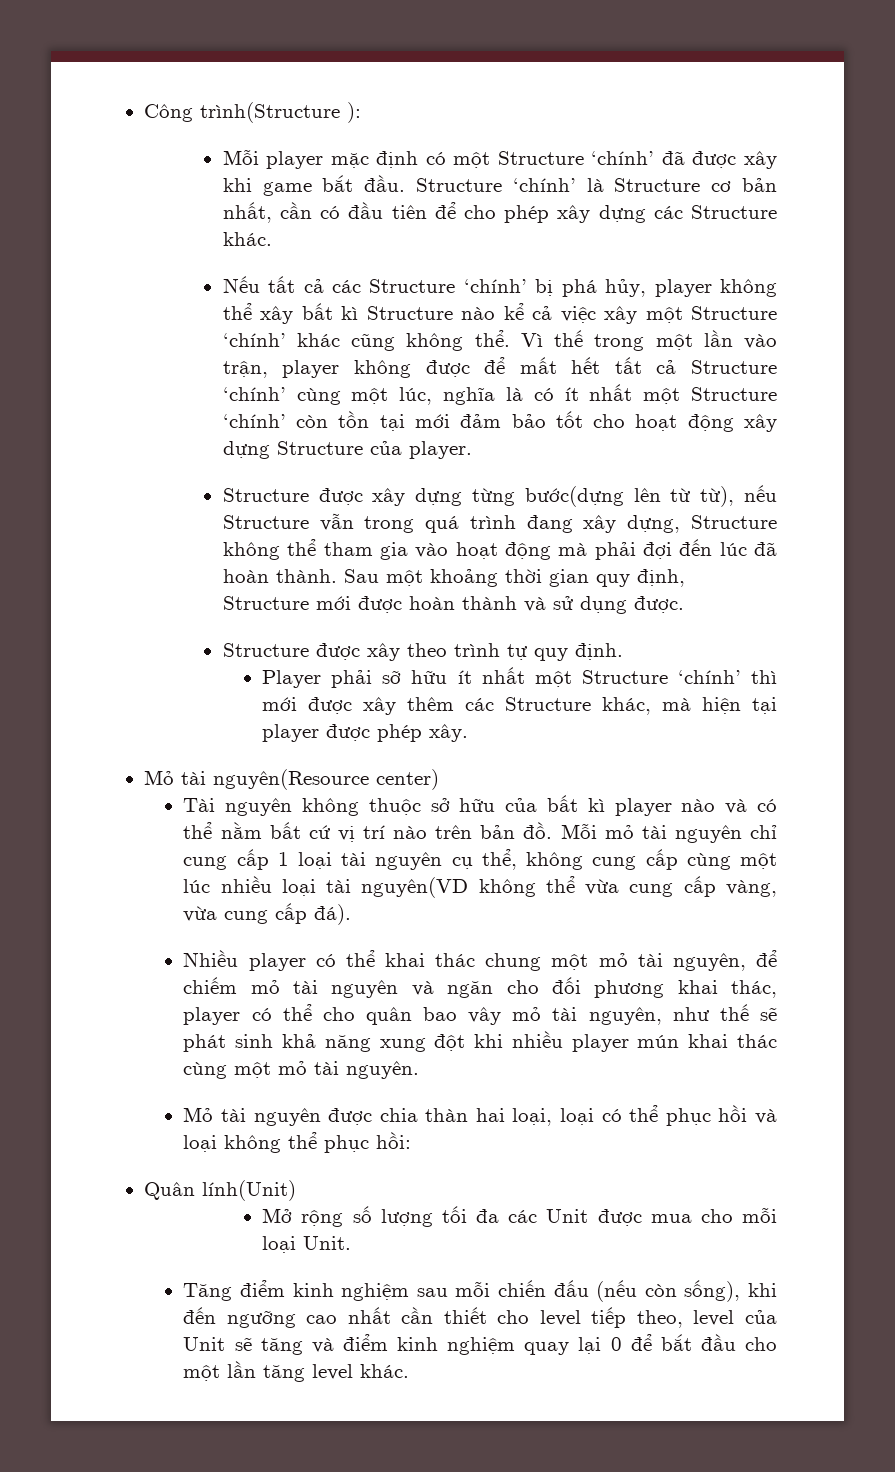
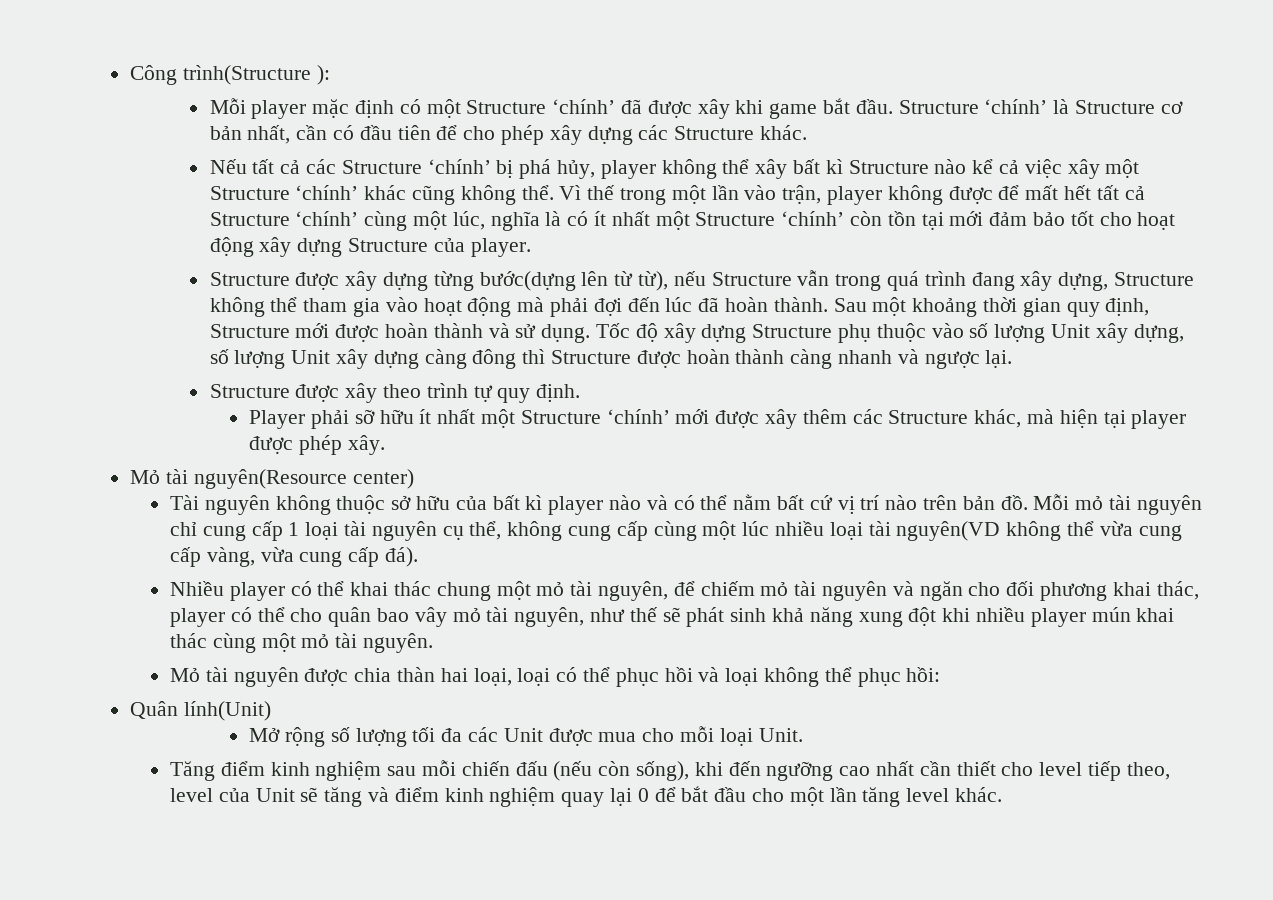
[579,596,684,614] dụng được. -> [541,323,1184,343] [209,349,1013,369] dụng. Tốc độ xây dựng Structure phụ thuộc vào số lượng Unit xây dựng, số lượng Unit xây dựng càng đông thì Structure được hoàn thành càng nhanh và ngược lại.
[751,670,777,684] thì -> (670, 416) none

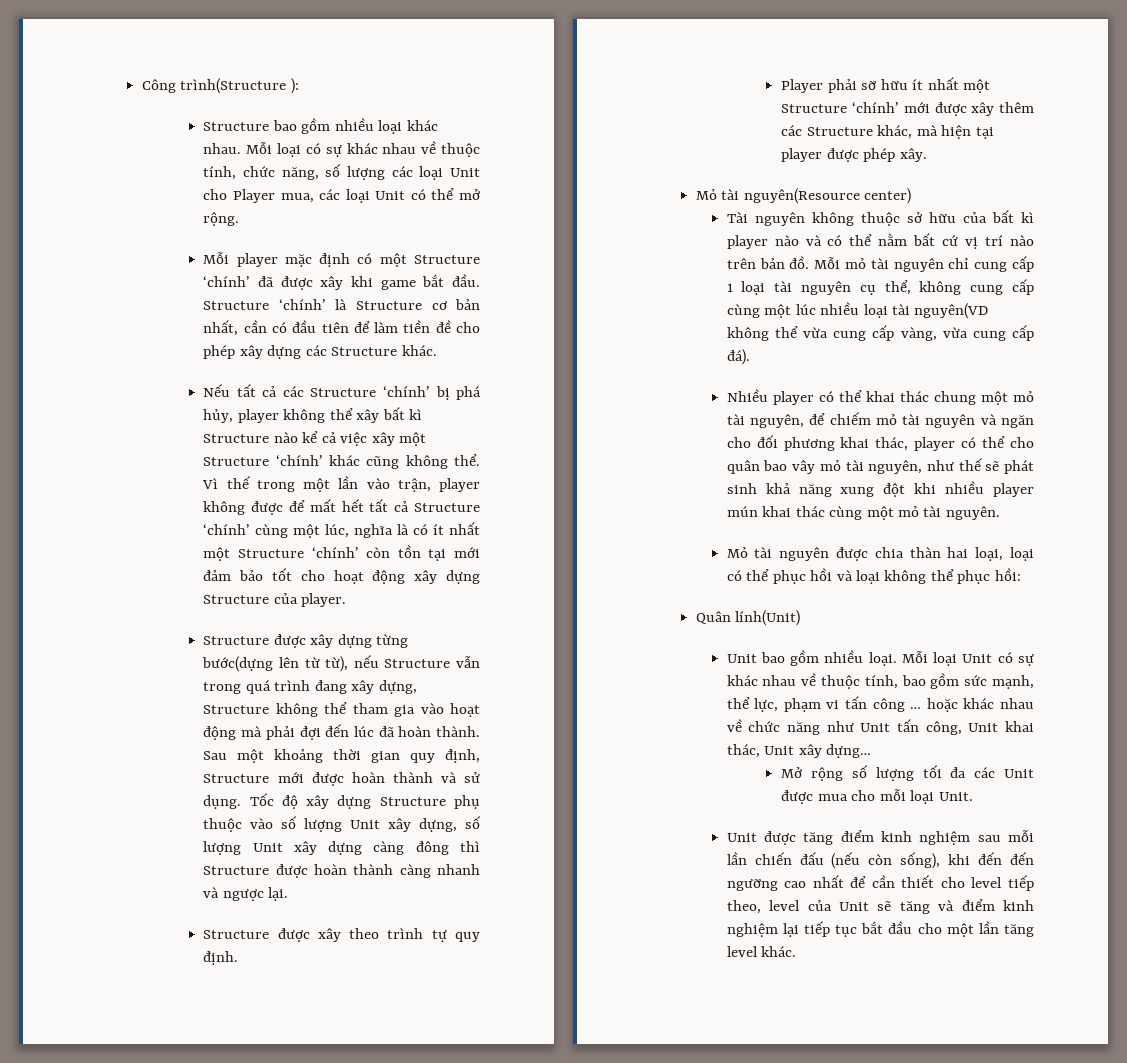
(330, 75) none -> [203,118,438,134] [203,141,480,157] [203,164,481,180] [203,188,480,203] [203,212,240,226] // Structure bao gồm nhiều loại khác nhau. Mỗi loại có sự khác nhau về thuộc tính, chức năng, số lượng các loại Unit cho Player mua, các loại Unit có thể mở rộng.
(458, 132) none -> [374,320,451,333] làm tiền đề
(272, 711) none -> [726,650,1034,666] [726,673,1034,689] [726,696,1034,712] [726,719,1034,735] [726,744,872,758] // Unit bao gồm nhiều loại. Mỗi loại Unit có sự khác nhau về thuộc tính, bao gồm sức mạnh, thể lực, phạm vi tấn công … hoặc khác nhau về chức năng như Unit tấn công, Unit khai thác, Unit xây dựng…
[169,761,215,781] Tăng -> [726,831,834,845] Unit được tăng
(456, 768) none -> [726,852,747,865] lần
(761, 768) none -> [1010,852,1034,865] đến
(914, 768) none -> [850,876,867,888] để
[561,787,676,807] quay lại 0 để -> [782,921,858,937] lại tiếp tục

